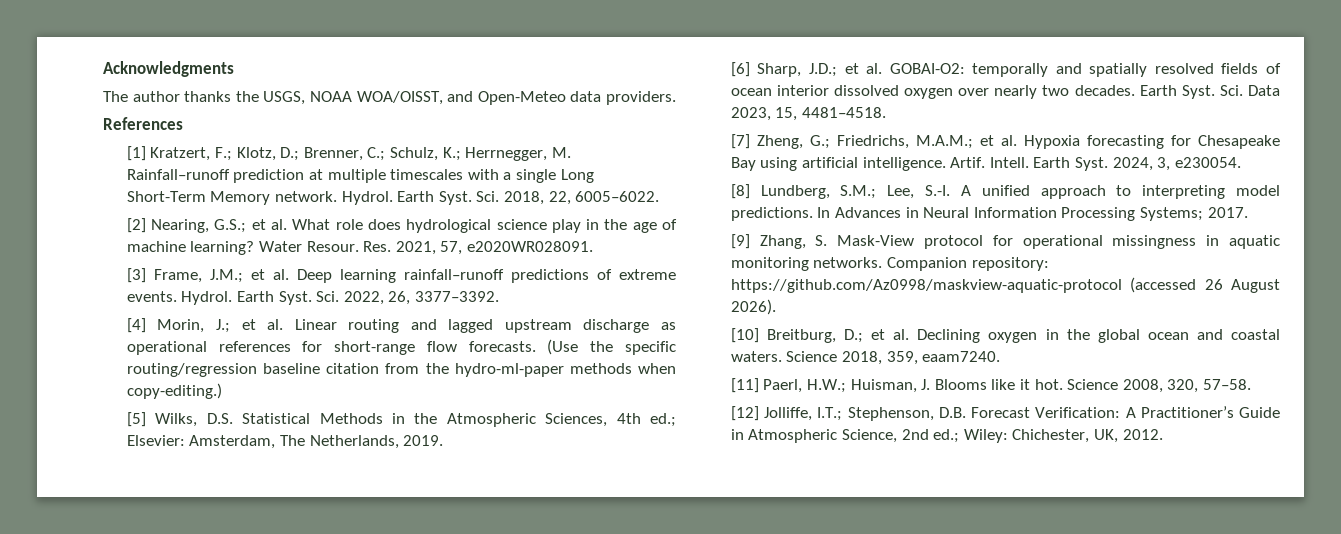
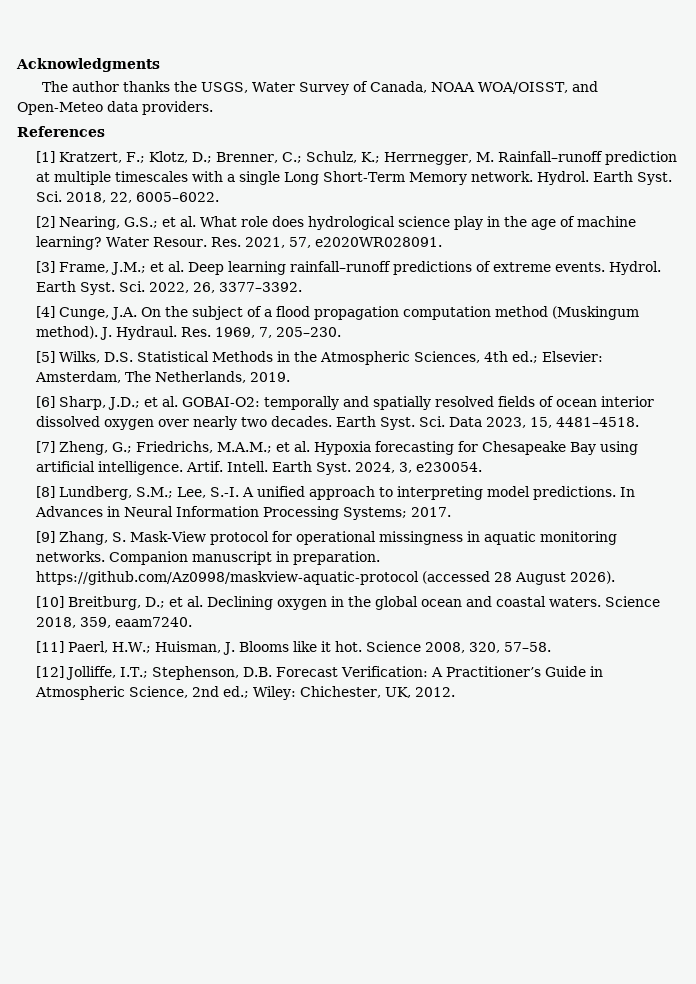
(306, 98) none -> [252,81,428,95] Water Survey of Canada,
[157,319,676,333] [126,339,676,355] [126,363,676,377] [126,383,222,399] Morin, J.; et al. Linear routing and lagged upstream discharge as operational references for short-range flow forecasts. (Use the specific routing/regression baseline citation from the hydro-ml-paper methods when copy-editing.) -> [58,306,639,320] [35,326,341,340] Cunge, J.A. On the subject of a flood propagation computation method (Muskingum method). J. Hydraul. Res. 1969, 7, 205–230.
[971,257,1049,271] repository: -> [191,551,380,565] manuscript in preparation.
[1204,279,1223,290] 26 -> [493,572,512,582] 28

